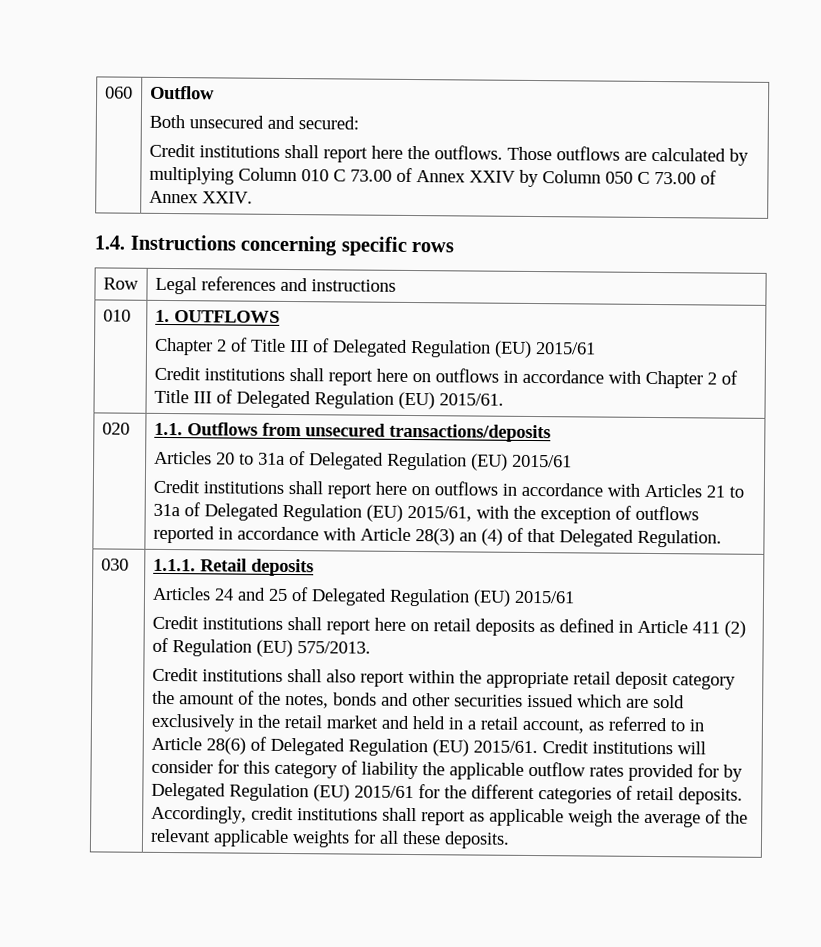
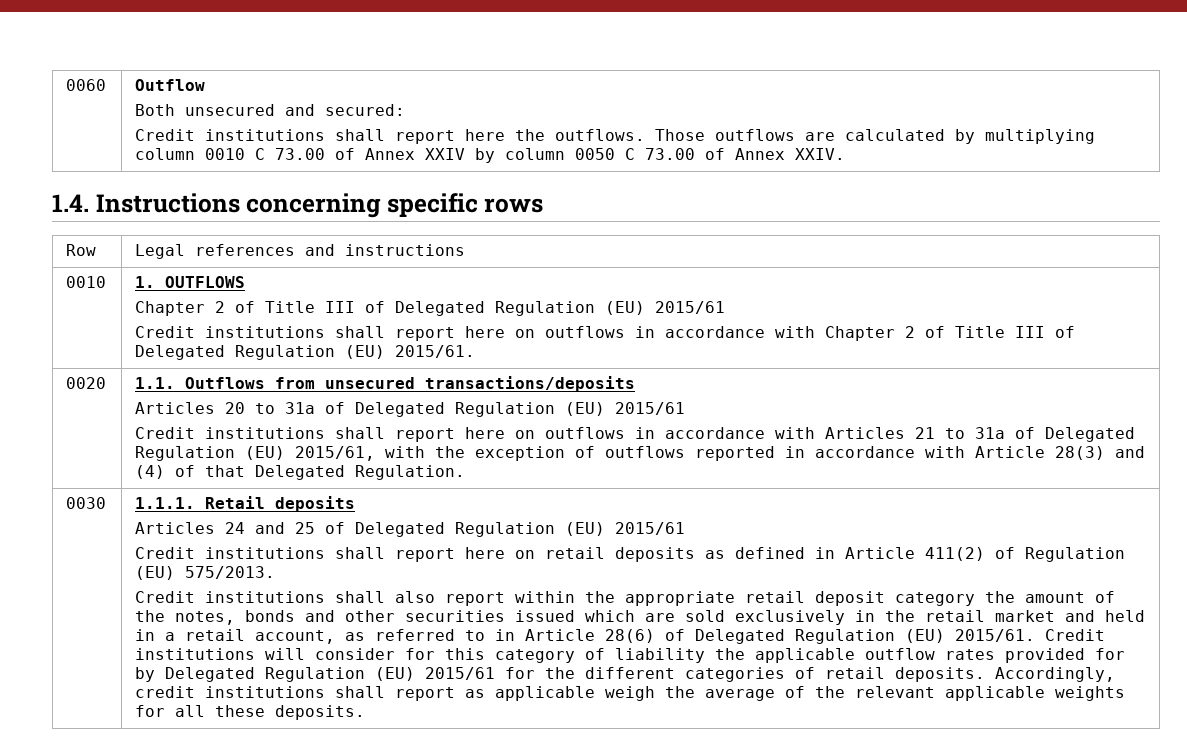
[104,86,133,99] 060 -> [66,79,107,91] 0060
[237,167,329,182] Column 010 -> [135,148,246,160] column 0010
[541,170,633,184] Column 050 -> [505,148,616,160] column 0050
[102,309,131,322] 010 -> [66,276,107,288] 0010
[101,422,130,435] 020 -> [66,377,107,389] 0020
[458,532,477,542] an -> [1115,446,1146,458] and
[100,558,129,571] 030 -> [66,497,107,509] 0030
[691,620,746,638] 411 (2) -> [925,547,986,561] 411(2)

